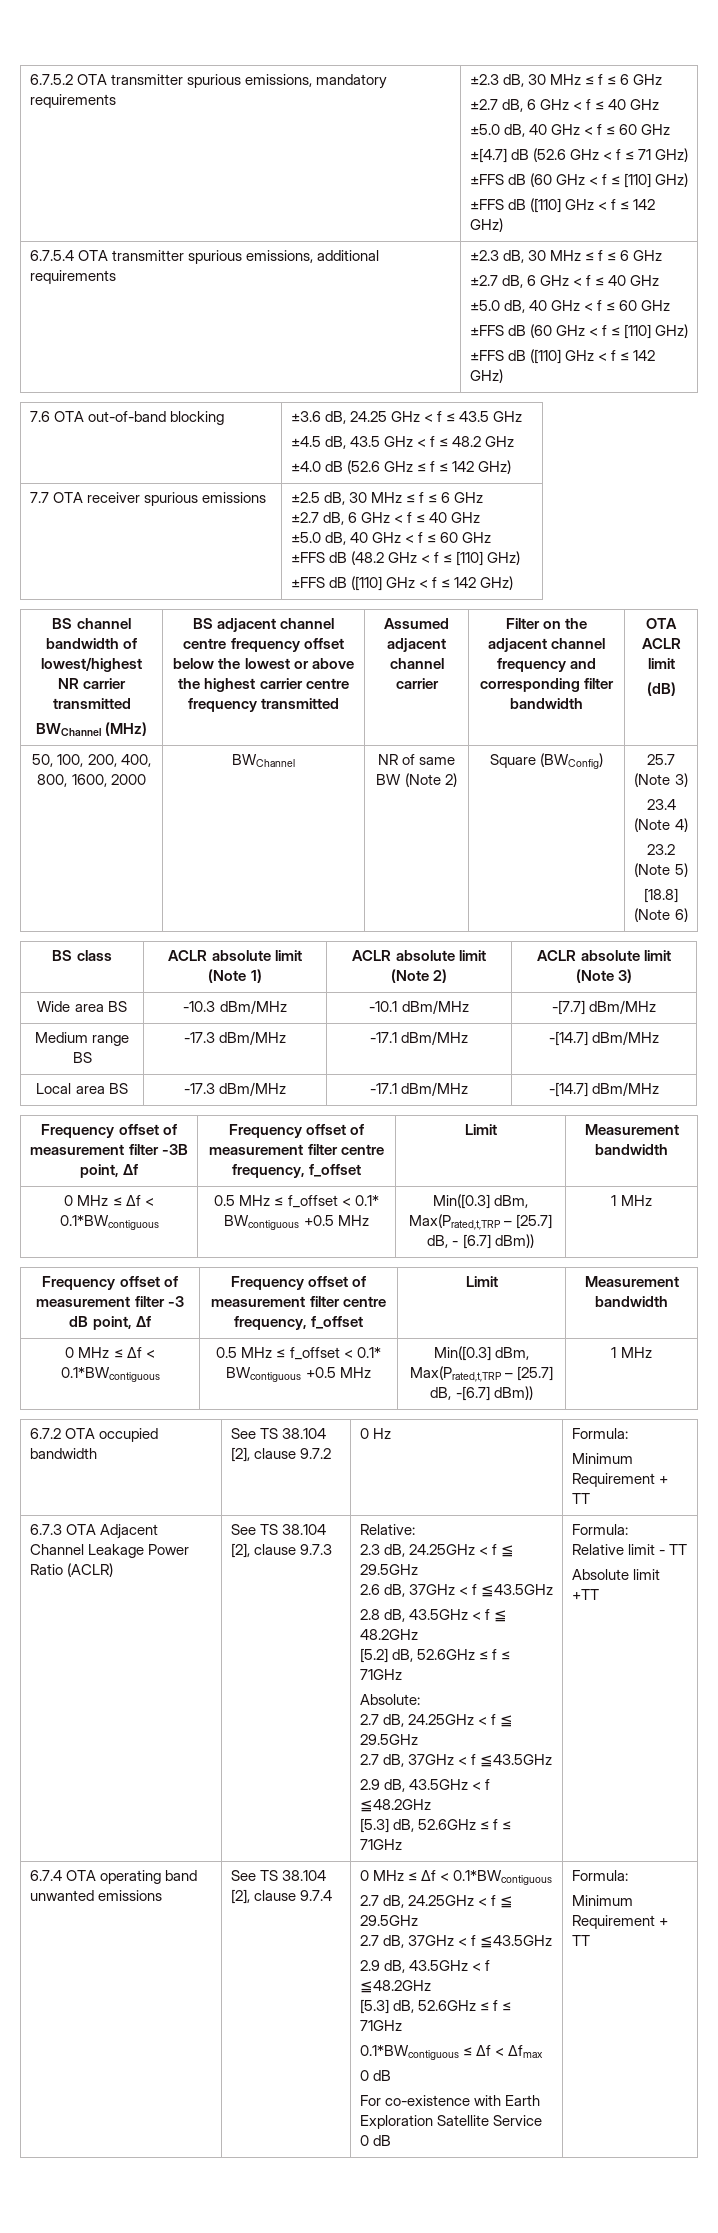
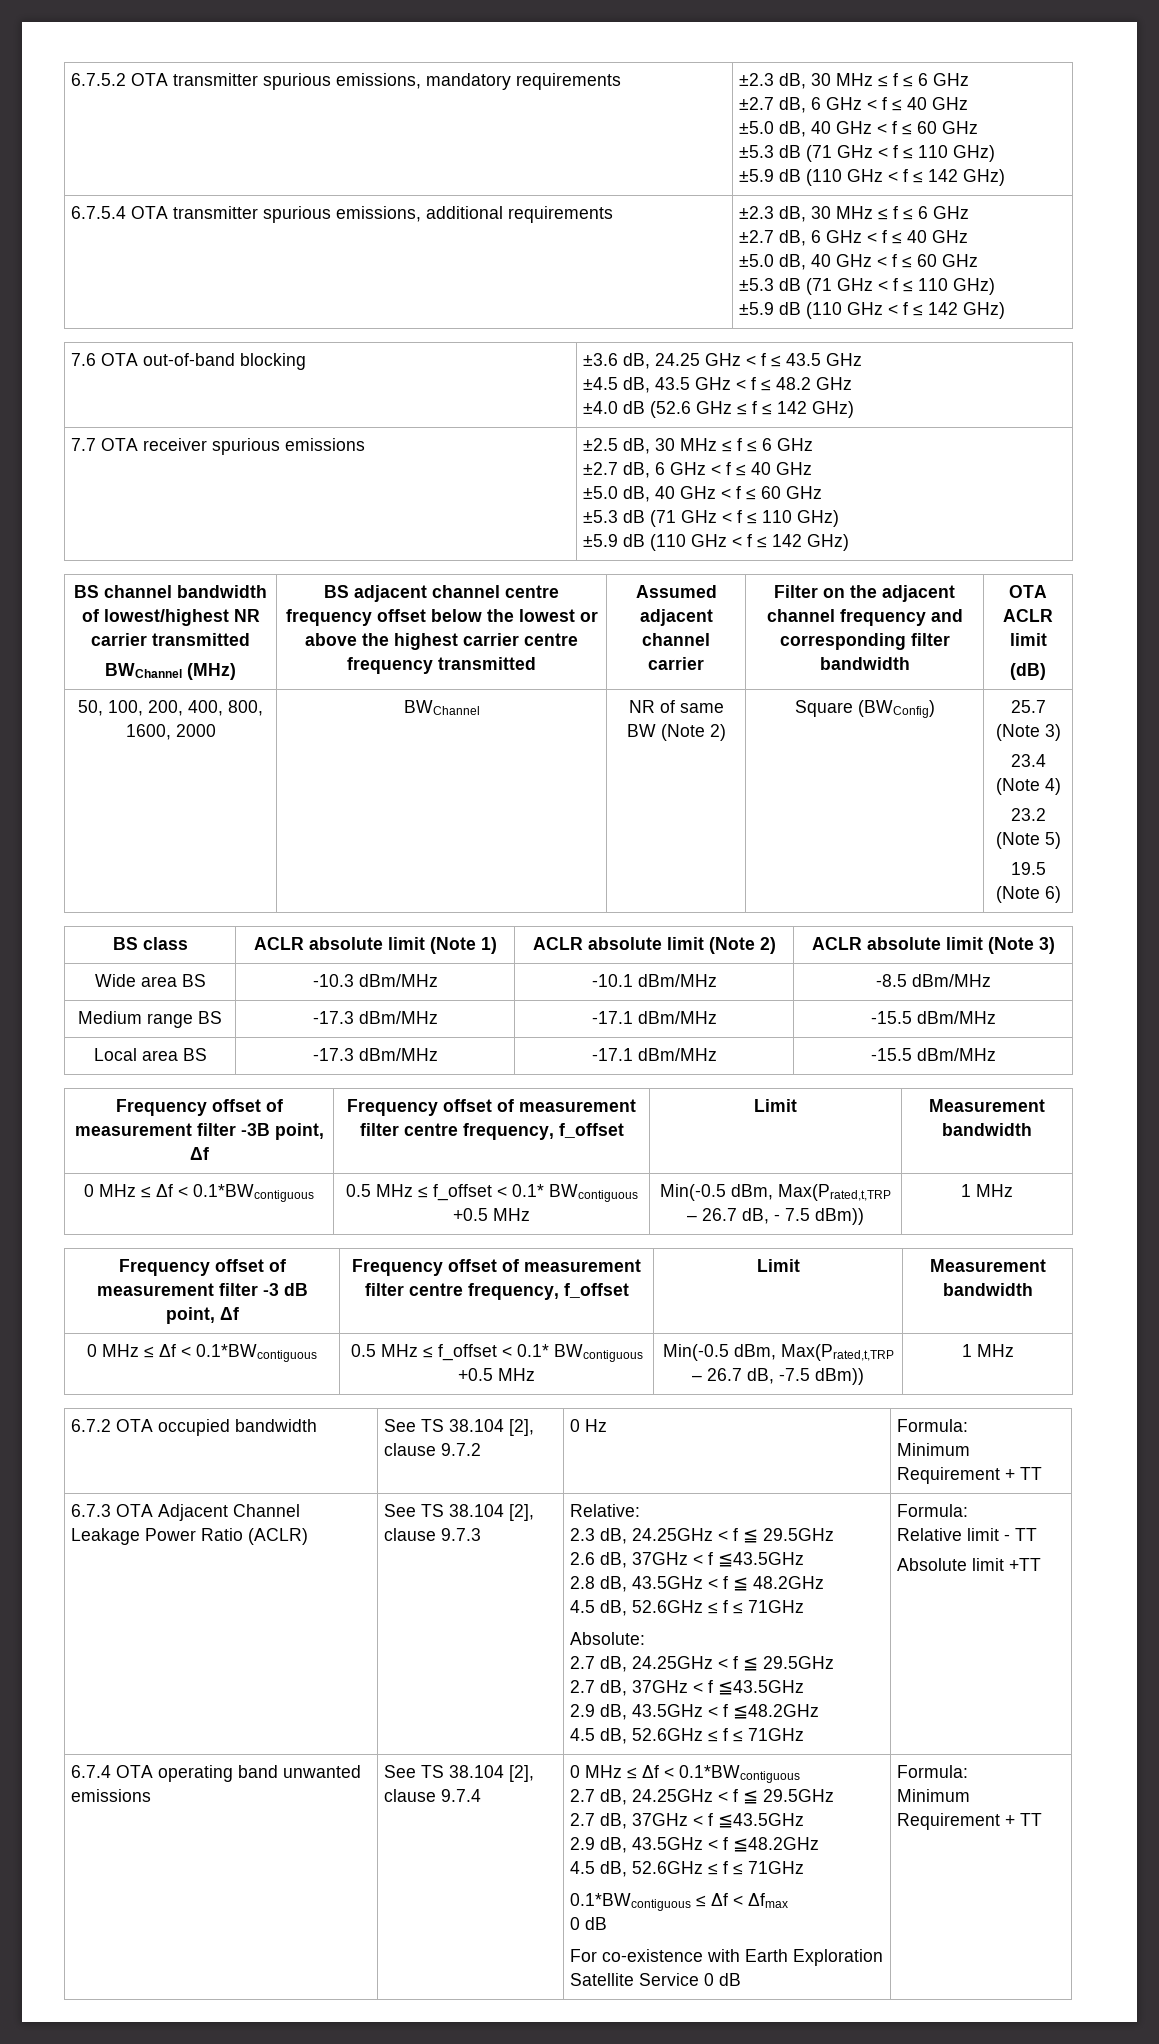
[469,148,689,163] [469,173,689,188] [469,198,561,213] ±[4.7] dB (52.6 GHz < f ≤ 71 GHz) // ±FFS dB (60 GHz < f ≤ [110] GHz) // ±FFS dB ([110] -> [739,145,996,162] [739,169,843,186] ±5.3 dB (71 GHz < f ≤ 110 GHz) // ±5.9 dB (110
[469,324,689,339] [469,349,561,364] ±FFS dB (60 GHz < f ≤ [110] GHz) // ±FFS dB ([110] -> [739,278,996,295] [739,302,843,319] ±5.3 dB (71 GHz < f ≤ 110 GHz) // ±5.9 dB (110
[290,551,521,566] [290,576,382,591] ±FFS dB (48.2 GHz < f ≤ [110] GHz) // ±FFS dB ([110] -> [583,510,840,527] [583,534,687,551] ±5.3 dB (71 GHz < f ≤ 110 GHz) // ±5.9 dB (110
[644,888,678,903] [18.8] -> [1010,862,1046,875] 19.5
[551,1000,585,1015] -[7.7] -> [875,974,907,987] -8.5
[548,1031,588,1046] -[14.7] -> [870,1011,912,1024] -15.5
[548,1082,588,1097] -[14.7] -> [870,1048,912,1061] -15.5
[432,1194,529,1209] [408,1214,553,1230] Min([0.3] dBm, Max(Prated,t,TRP – [25.7] -> [660,1184,891,1201] [687,1208,737,1221] Min(-0.5 dBm, Max(Prated,t,TRP – 26.7
[462,1234,491,1249] [6.7] -> [785,1208,810,1221] 7.5
[433,1346,530,1361] [409,1366,554,1382] [430,1386,490,1401] Min([0.3] dBm, Max(Prated,t,TRP – [25.7] dB, -[6.7] -> [662,1344,894,1361] [692,1368,810,1384] Min(-0.5 dBm, Max(Prated,t,TRP – 26.7 dB, -7.5
[359,1648,388,1663] [5.2] -> [570,1600,596,1613] 4.5
[359,1818,389,1833] [5.3] -> [570,1728,596,1741] 4.5
[359,1999,389,2014] [5.3] -> [570,1861,596,1874] 4.5

